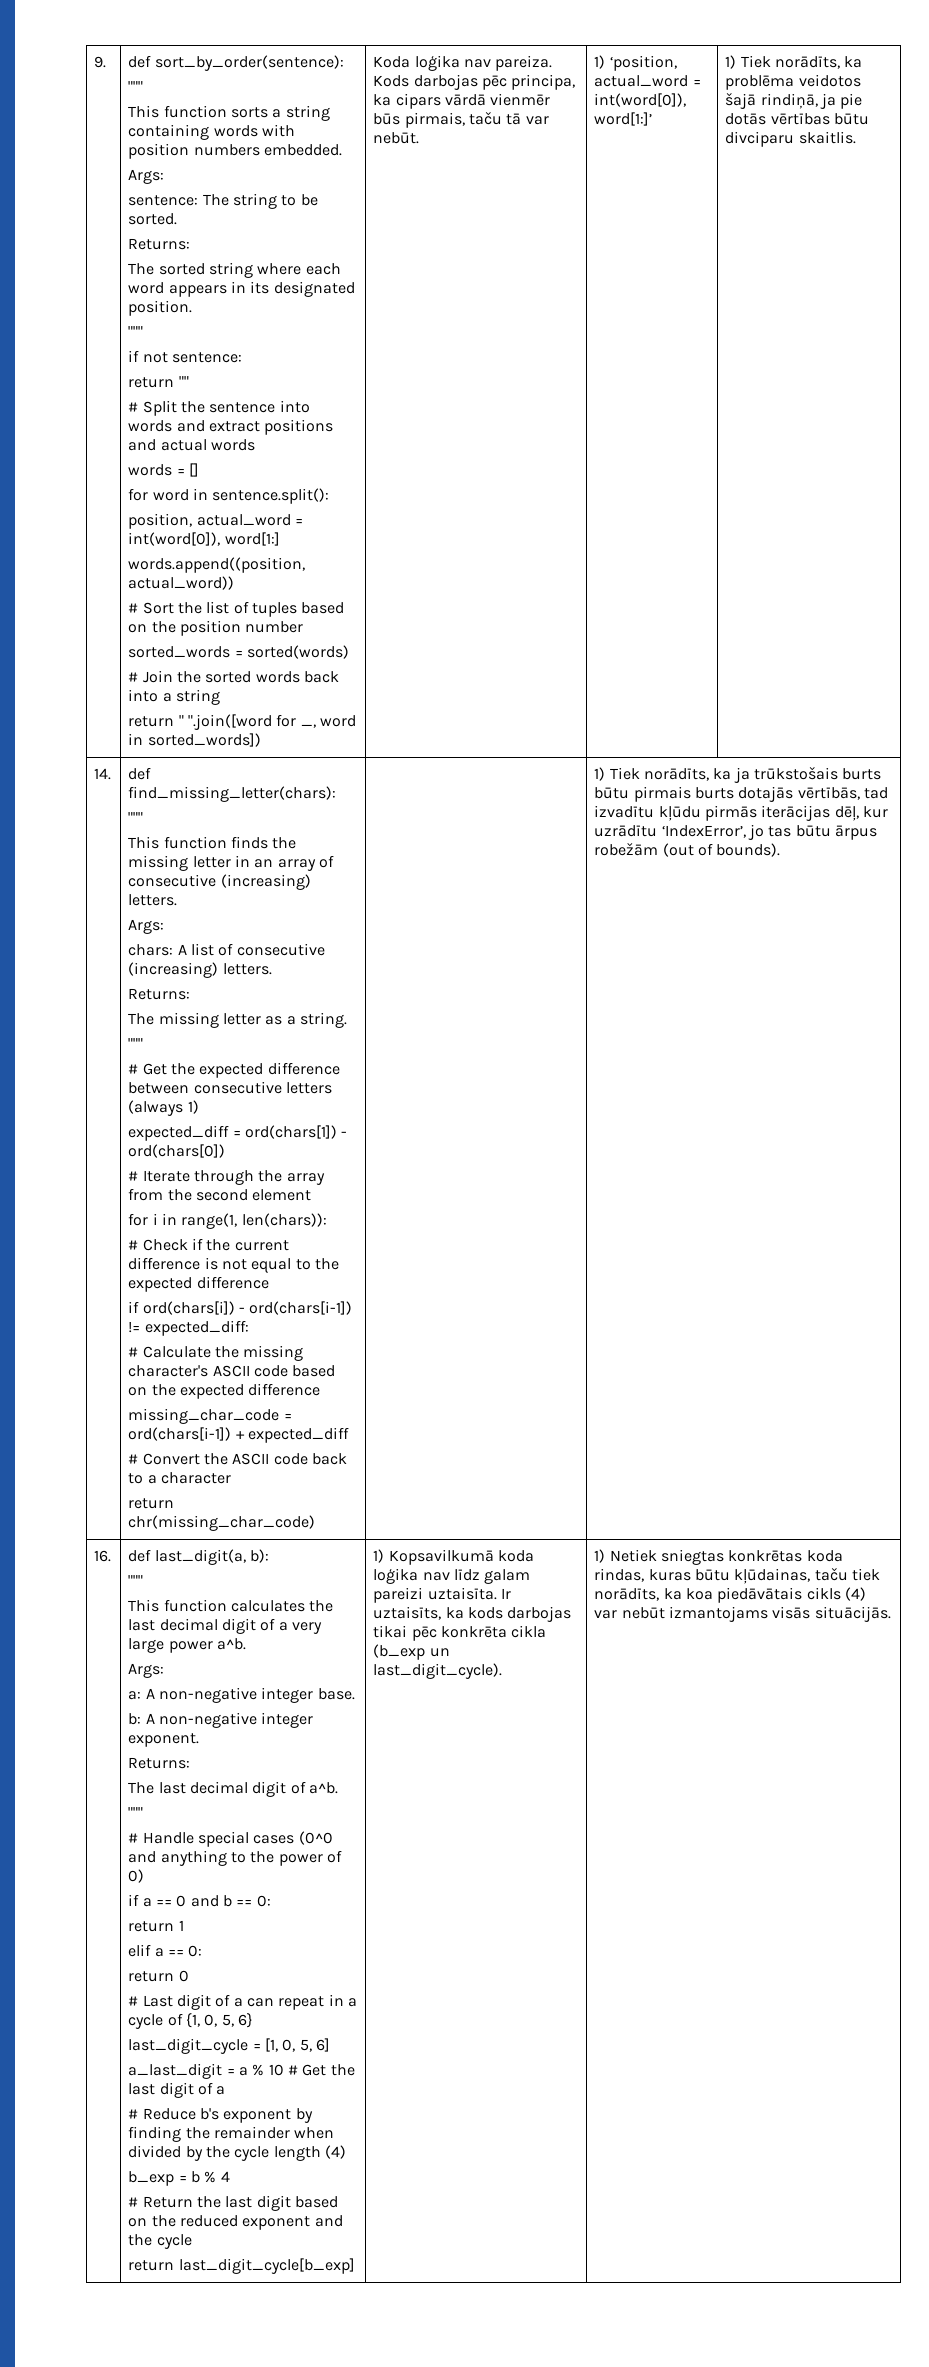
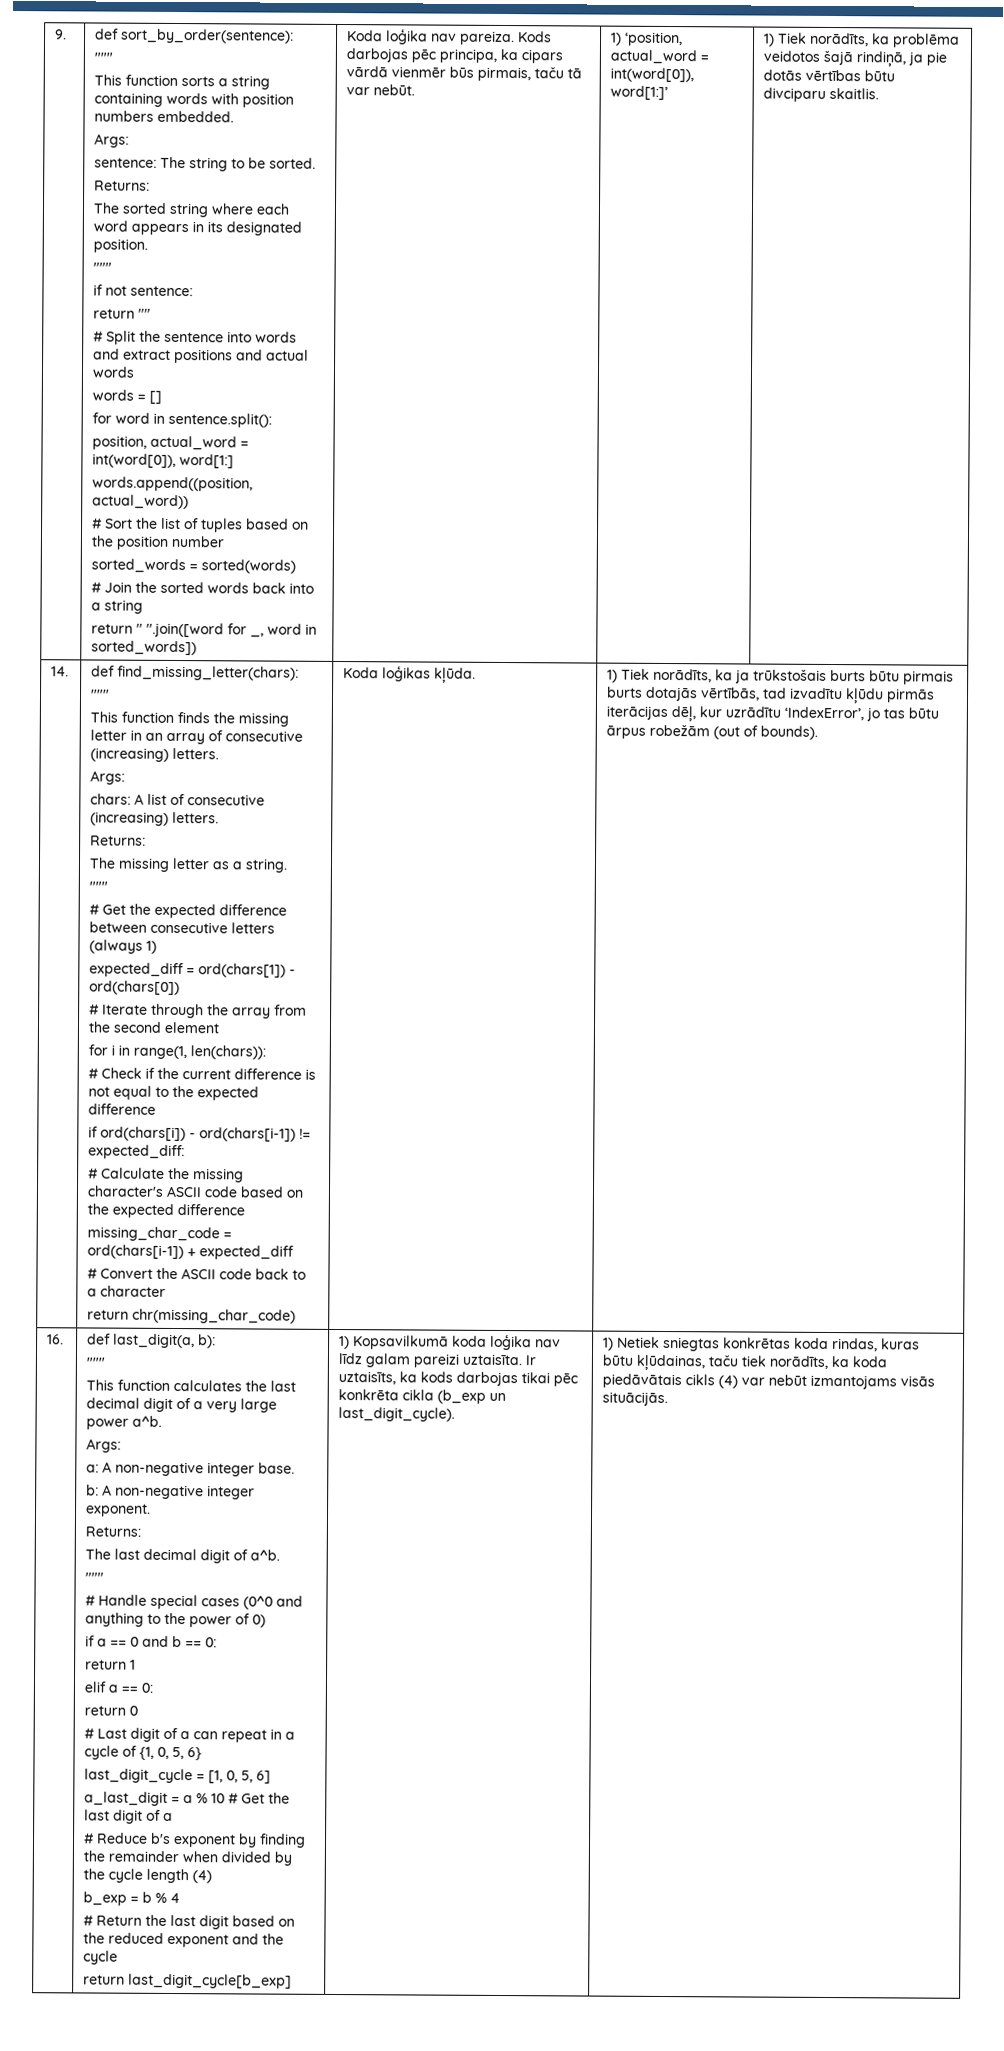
(316, 1523) none -> [343,666,477,684] Koda loģikas kļūda.
[685,1588,713,1600] koa -> [852,1356,888,1368] koda

